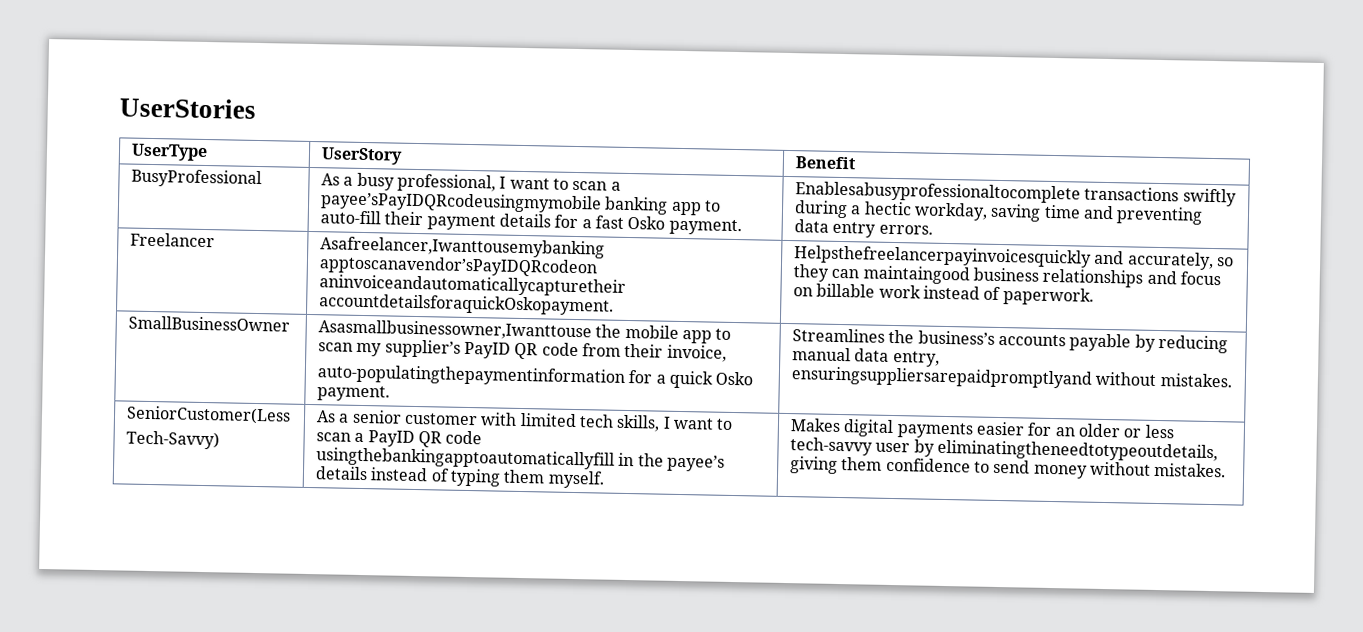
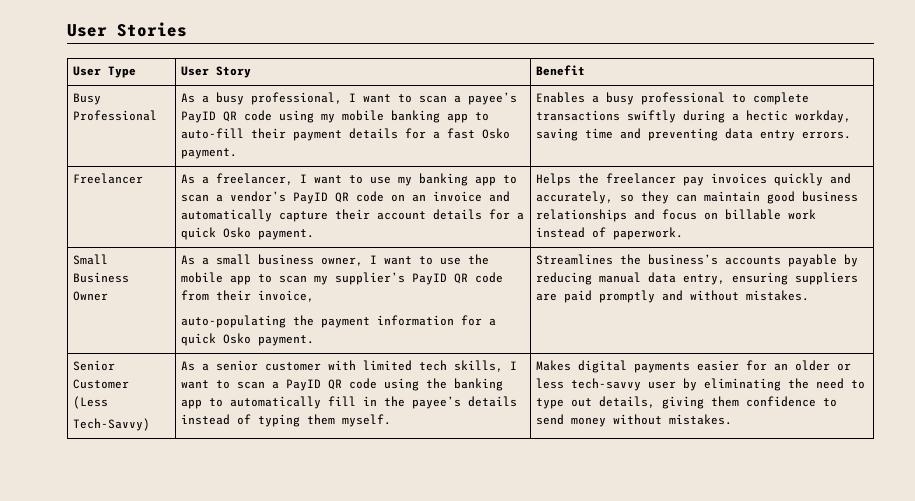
[119,97,256,119] [131,143,209,162] [321,147,404,165] UserStories // UserType | UserStory -> [67,22,187,37] [73,66,137,78] [181,66,252,78] User Stories // User Type | User Story
[131,168,263,189] BusyProfessional -> [73,93,102,105] [73,110,158,121] Busy Professional
[320,191,603,214] payee’sPayIDQRcodeusingmymobile -> [468,92,518,105] [181,110,385,123] payee’s PayID QR code using my mobile
[795,181,1082,204] Enablesabusyprofessionaltocomplete -> [536,92,810,105] Enables a busy professional to complete
[320,236,606,259] [319,255,599,278] [319,274,627,297] [319,293,615,316] [794,245,1093,268] Asafreelancer,Iwanttousemybanking apptoscanavendor’sPayIDQRcodeon aninvoiceandautomaticallycapturetheir accountdetailsforaquickOskopayment. | Helpsthefreelancerpayinvoicesquickly -> [181,173,518,186] [181,191,511,204] [181,209,525,222] [181,227,315,240] [536,173,824,186] As a freelancer, I want to use my banking app to scan a vendor’s PayID QR code on an invoice and automatically capture their account details for a quick Osko payment. | Helps the freelancer pay invoices quickly
[862,265,970,285] maintaingood -> [704,191,796,204] maintain good
[128,315,291,332] [318,319,593,341] SmallBusinessOwner | Asasmallbusinessowner,Iwanttouse -> [73,254,109,265] [73,272,130,283] [73,291,109,301] [181,254,462,266] Small Business Owner | As a small business owner, I want to use
[317,364,626,387] auto-populatingthepaymentinformation -> [181,315,455,328] auto-populating the payment information
[791,366,1094,389] ensuringsuppliersarepaidpromptlyand -> [732,272,859,285] [536,290,684,303] ensuring suppliers are paid promptly and
[126,405,292,425] SeniorCustomer(Less -> [73,360,116,371] [73,379,130,389] [73,396,109,409] Senior Customer (Less
[316,447,616,470] usingthebankingapptoautomaticallyfill -> [384,378,504,391] [181,396,357,409] using the banking app to automatically fill
[936,439,1218,463] eliminatingtheneedtotypeoutdetails, -> [704,378,866,391] [536,396,656,409] eliminating the need to type out details,

